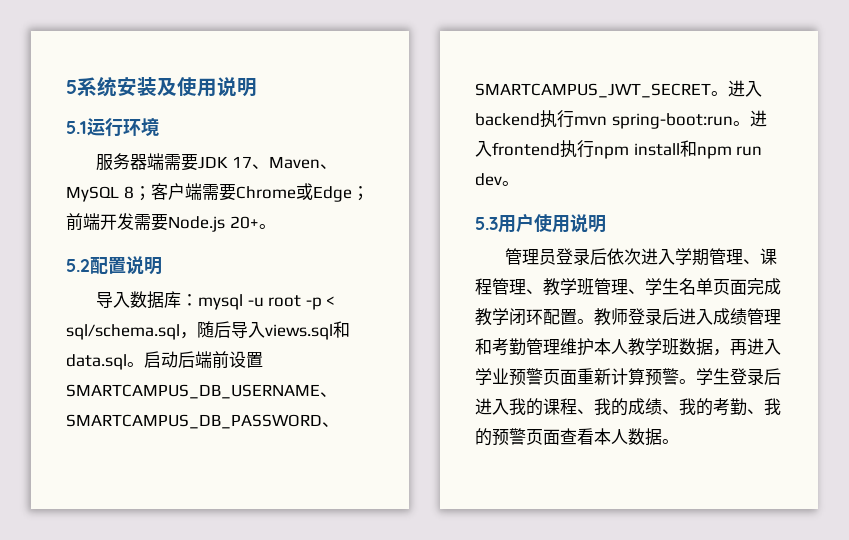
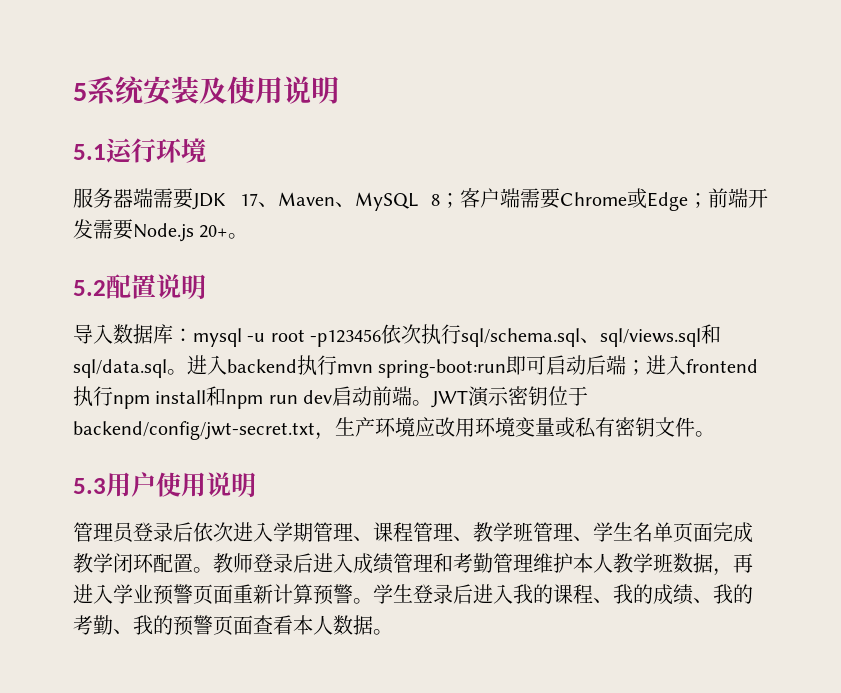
[305,296,336,310] [66,321,350,340] [66,351,263,370] [66,384,337,399] [66,414,339,429] [475,83,711,98] -p < sql/schema.sql，随后导入views.sql和data.sql。启动后端前设置SMARTCAMPUS_DB_USERNAME、SMARTCAMPUS_DB_PASSWORD、SMARTCAMPUS_JWT_SECRET -> [310,324,722,347] [73,359,167,378] -p123456依次执行sql/schema.sql、sql/views.sql和sql/data.sql
[732,121,750,126] 。 -> [506,355,647,375] 即可启动后端；
(502, 179) none -> [332,386,589,408] [73,417,695,440] 启动前端。JWT演示密钥位于backend/config/jwt-secret.txt，生产环境应改用环境变量或私有密钥文件

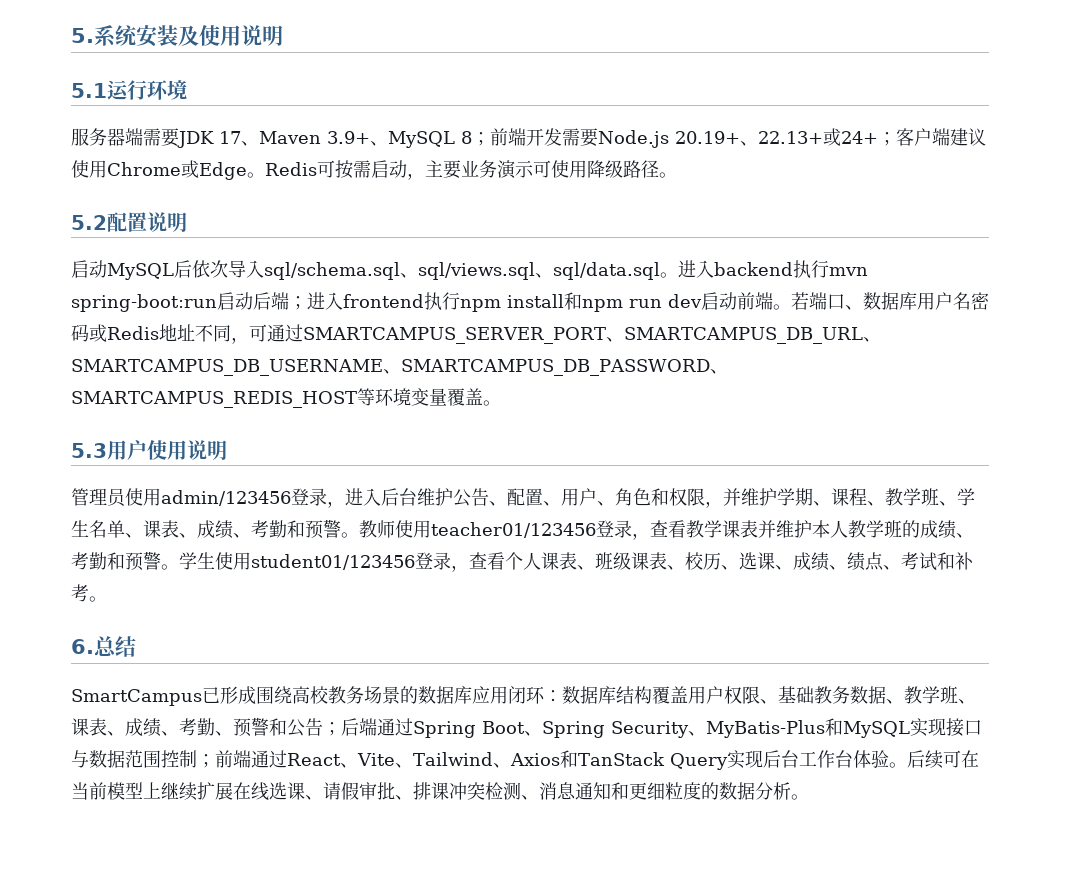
[73,83,87,101] 5 -> [71,28,94,43] 5.
(335, 199) none -> [327,131,370,144] 3.9+
[460,188,768,211] [73,219,249,242] [73,274,206,299] [73,324,462,347] 客户端需要Chrome或Edge；前端开发需要Node.js 20+。 // 5.2配置说明 // 导入数据库：mysql -u root -p123456依次执行 -> [490,128,986,148] [71,160,677,180] [71,212,187,232] [71,260,264,280] 前端开发需要Node.js 20.19+、22.13+或24+；客户端建议使用Chrome或Edge。Redis可按需启动，主要业务演示可使用降级路径。 // 5.2配置说明 // 启动MySQL后依次导入
[701,324,722,344] 和 -> [535,273,553,278] 、
[506,355,547,375] 即可 -> (217, 303) none
[431,386,589,408] [73,417,695,440] JWT演示密钥位于backend/config/jwt-secret.txt，生产环境应改用环境变量或私有密钥文件 -> [791,292,989,310] [71,324,881,344] [71,359,728,376] [71,388,483,408] 若端口、数据库用户名密码或Redis地址不同，可通过SMARTCAMPUS_SERVER_PORT、SMARTCAMPUS_DB_URL、SMARTCAMPUS_DB_USERNAME、SMARTCAMPUS_DB_PASSWORD、SMARTCAMPUS_REDIS_HOST等环境变量覆盖
[133,522,573,542] 登录后依次进入学期管理、课程管理、教学班管理 -> [125,488,939,508] 使用admin/123456登录，进入后台维护公告、配置、用户、角色和权限，并维护学期、课程、教学班
[673,522,753,543] [73,553,753,576] [73,584,753,605] [73,615,373,636] 页面完成教学闭环配置。教师登录后进入成绩管理和考勤管理维护本人教学班数据，再进入学业预警页面重新计算预警。学生登录后进入我的课程、我的成绩、我的考勤、我的预警页面查看本人数据 -> [125,519,974,540] [71,551,973,572] [71,584,107,602] [71,636,136,657] [71,686,976,706] [71,717,982,738] [71,750,979,770] [71,782,791,801] 、课表、成绩、考勤和预警。教师使用teacher01/123456登录，查看教学课表并维护本人教学班的成绩、考勤和预警。学生使用student01/123456登录，查看个人课表、班级课表、校历、选课、成绩、绩点、考试和补考。 // 6.总结 // SmartCampus已形成围绕高校教务场景的数据库应用闭环：数据库结构覆盖用户权限、基础教务数据、教学班、课表、成绩、考勤、预警和公告；后端通过Spring Boot、Spring Security、MyBatis-Plus和MySQL实现接口与数据范围控制；前端通过React、Vite、Tailwind、Axios和TanStack Query实现后台工作台体验。后续可在当前模型上继续扩展在线选课、请假审批、排课冲突检测、消息通知和更细粒度的数据分析

